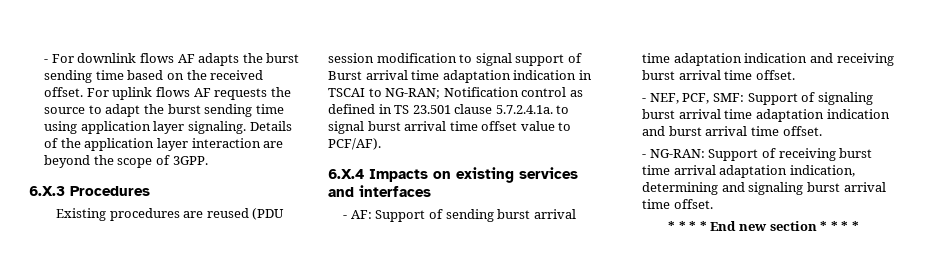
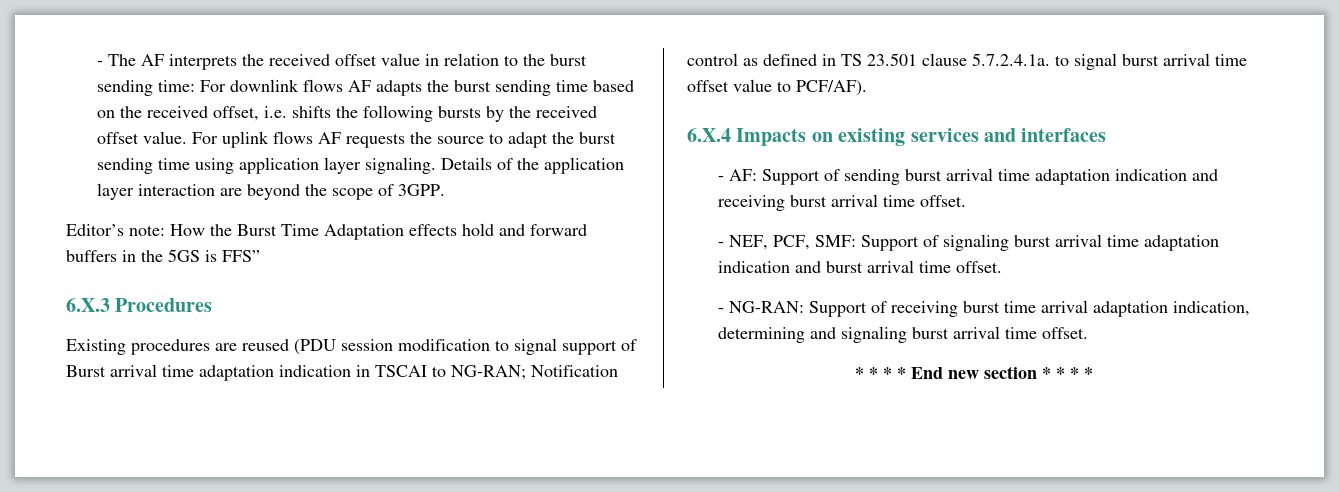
[44,59,49,63] - -> [97,53,588,70] [97,80,196,96] - The AF interprets the received offset value in relation to the burst sending time:
[44,87,84,97] offset. -> [213,105,598,122] [97,131,188,144] offset, i.e. shifts the following bursts by the received offset value.
(208, 160) none -> [66,223,587,240] [66,249,260,262] // Editor’s note: How the Burst Time Adaptation effects hold and forward buffers in the 5GS is FFS”

